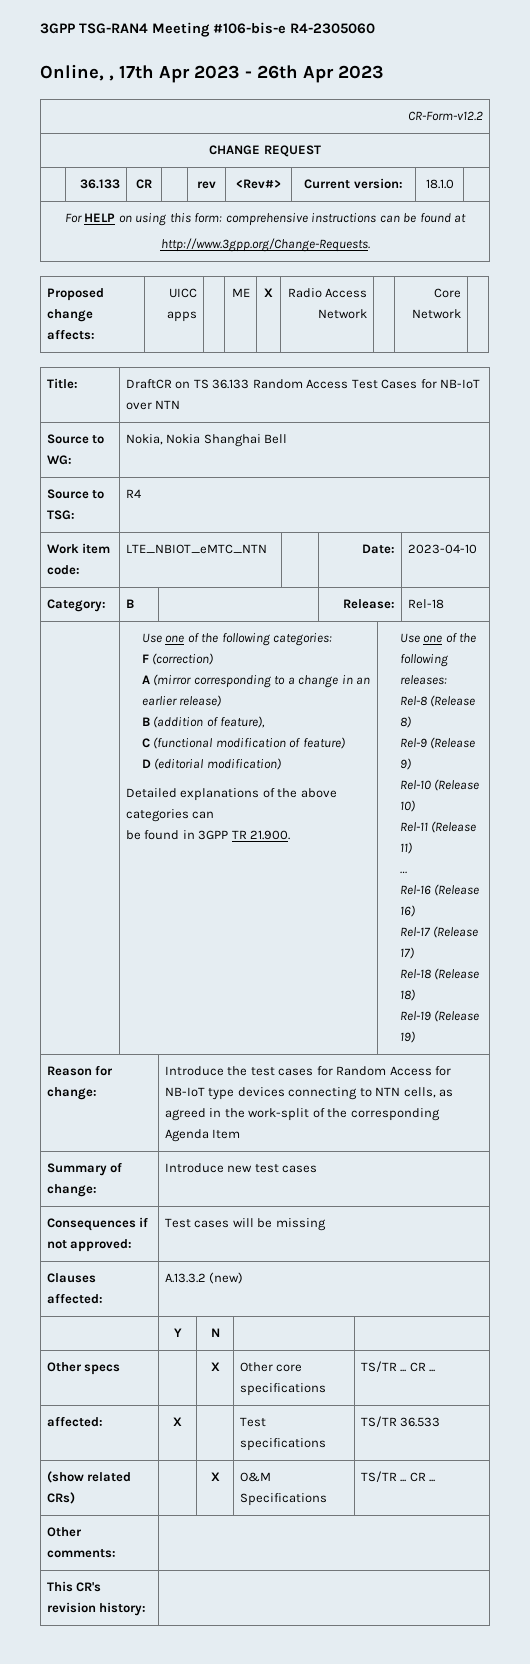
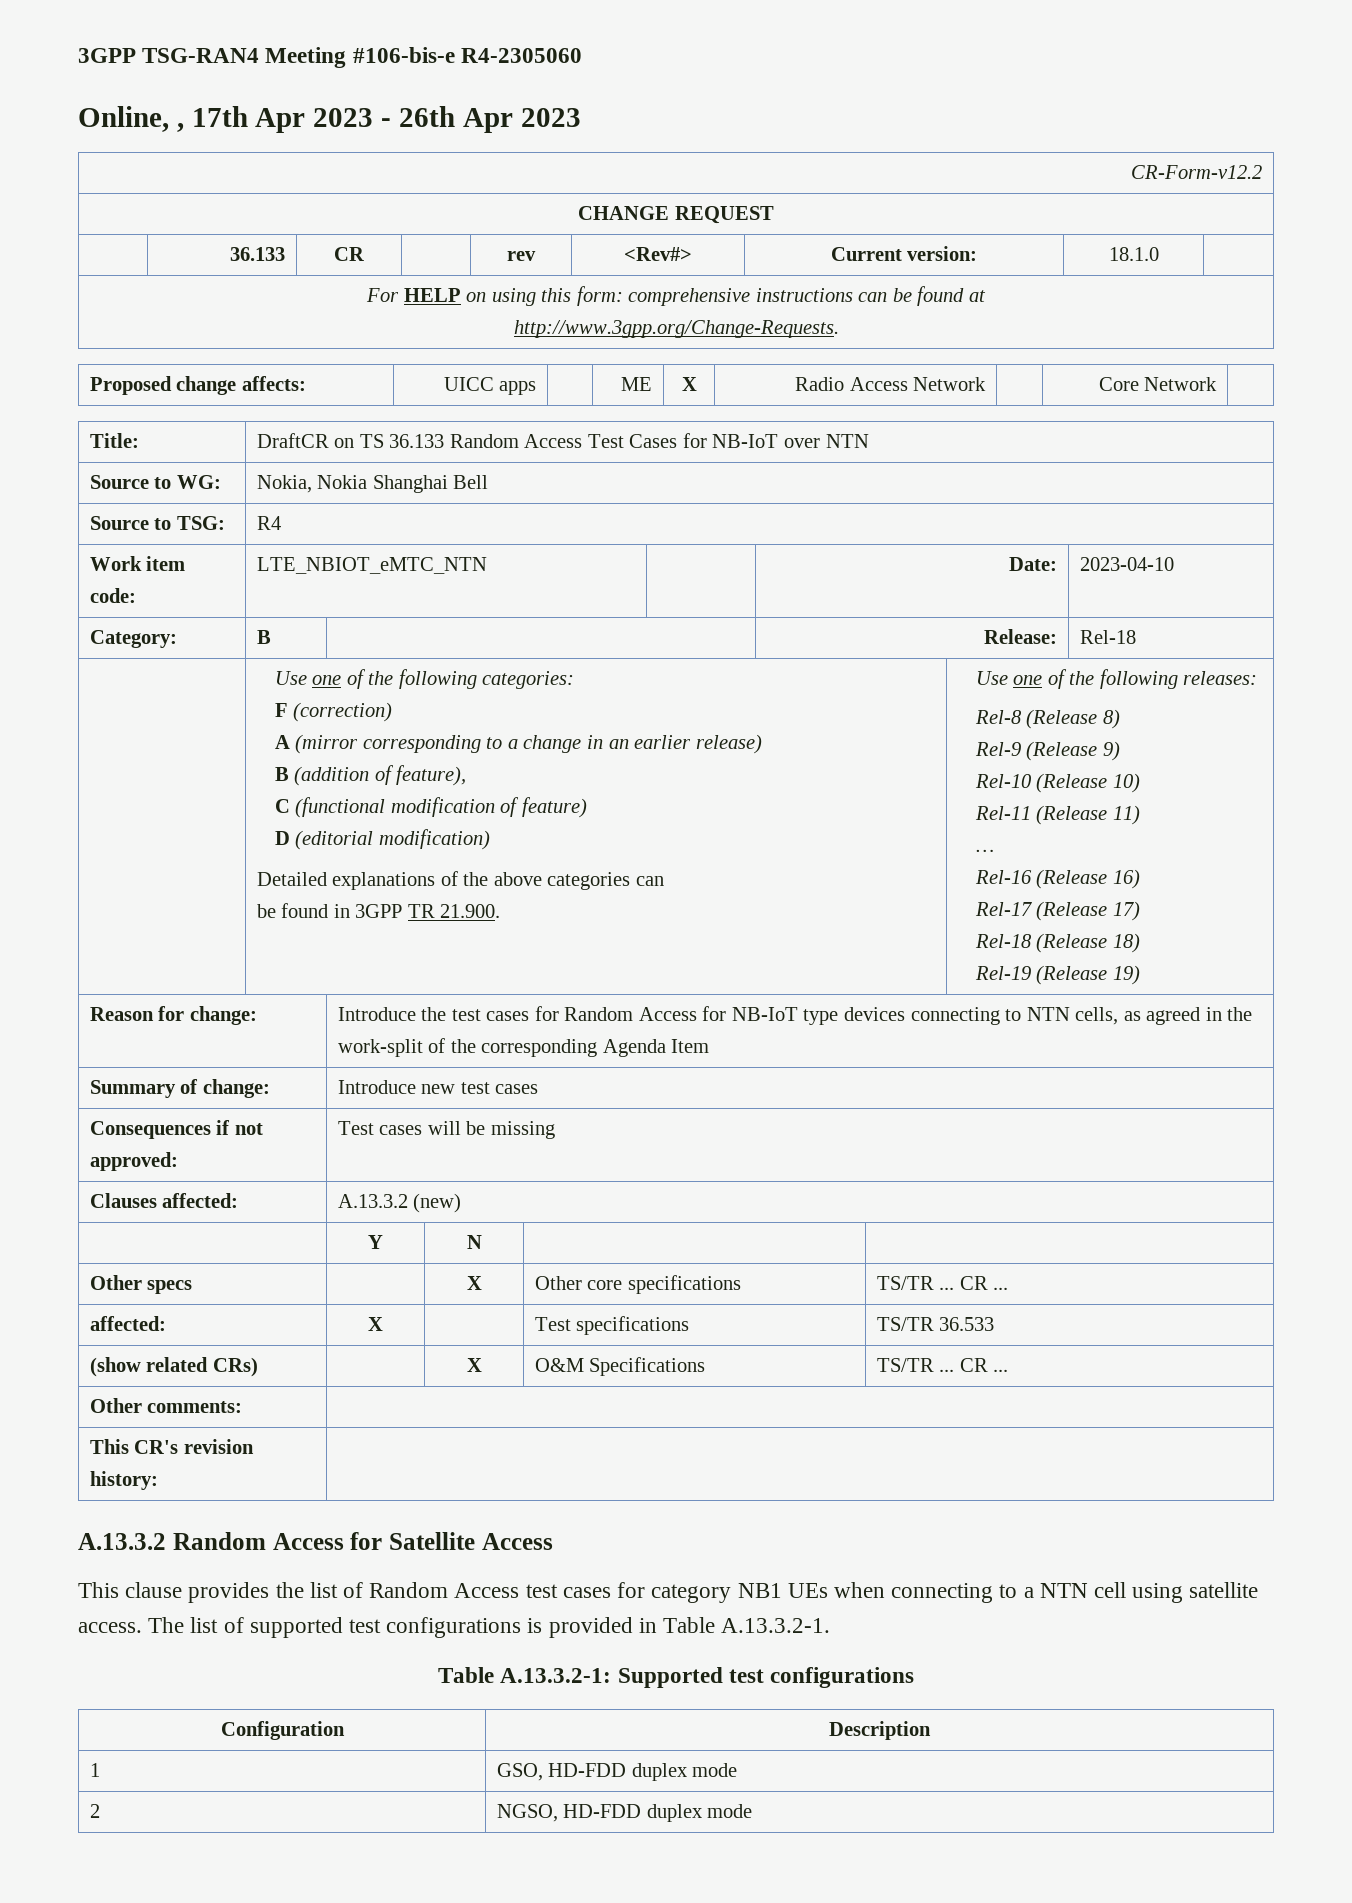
(147, 1609) none -> [78,1532,553,1550] [78,1582,1259,1603] [78,1617,831,1638] [438,1667,914,1688] [220,1721,345,1740] [828,1721,931,1740] [89,1763,100,1777] [496,1763,738,1781] [89,1804,100,1818] [496,1804,753,1822] // A.13.3.2 Random Access for Satellite Access // This clause provides the list of Random Access test cases for category NB1 UEs when connecting to a NTN cell using satellite access. The list of supported test configurations is provided in Table A.13.3.2-1. // Table A.13.3.2-1: Supported test configurations // Configuration | Description // 1 | GSO, HD-FDD duplex mode // 2 | NGSO, HD-FDD duplex mode

